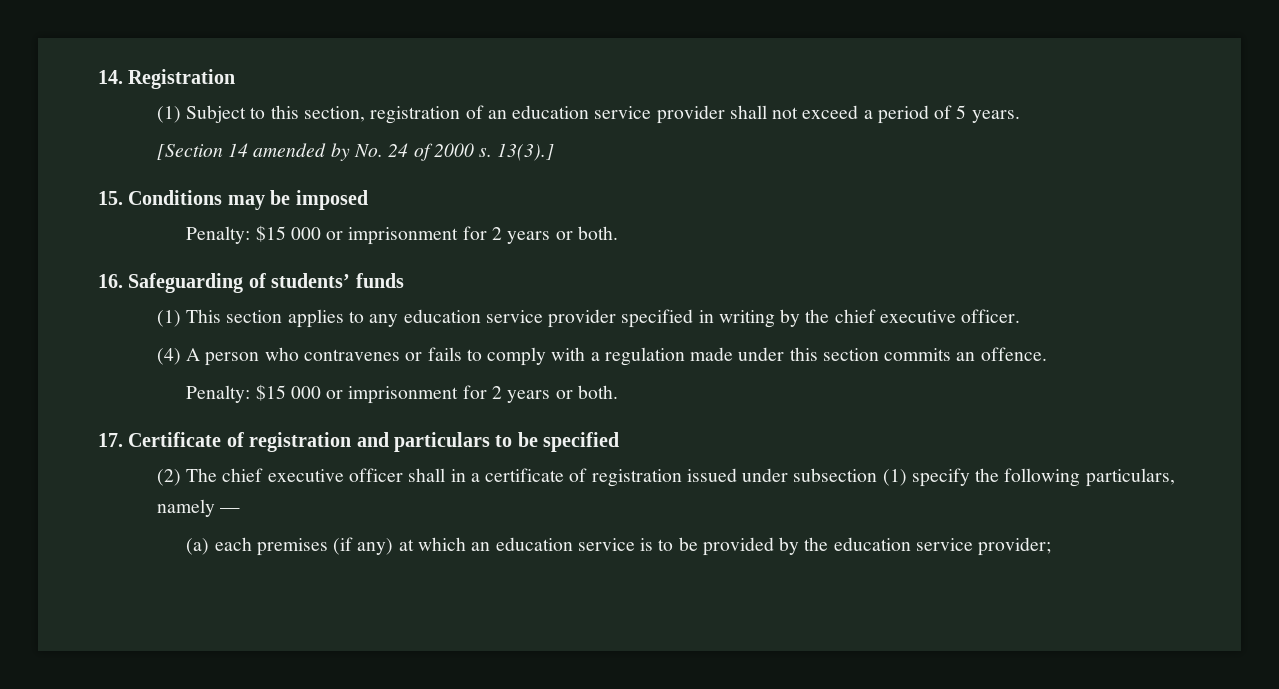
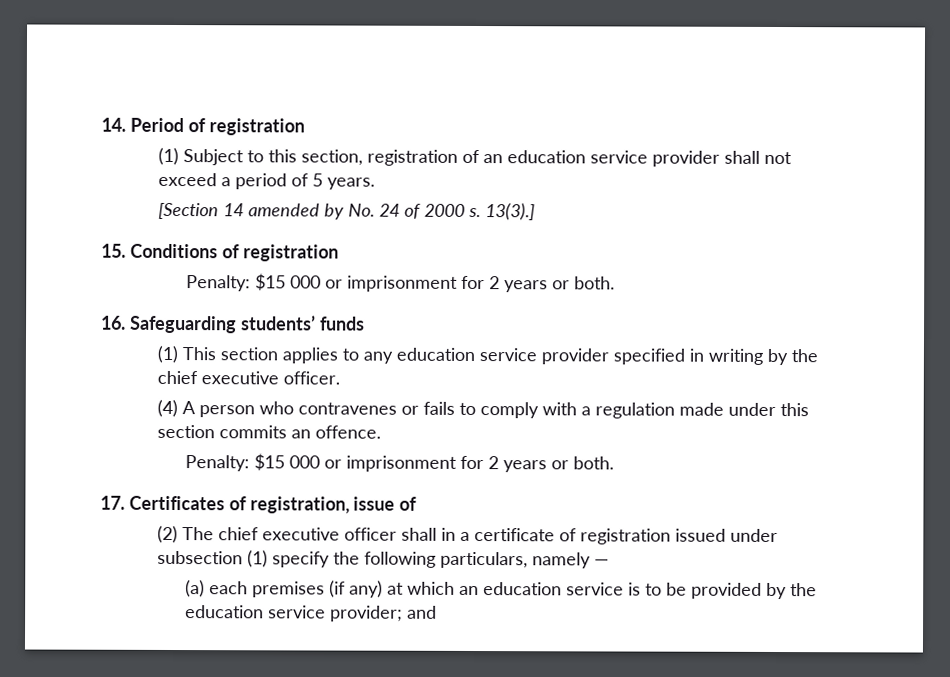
[128,69,236,89] Registration -> [129,117,305,136] Period of registration
[227,190,368,210] may be imposed -> [221,244,339,262] of registration
[248,273,266,288] of -> (237, 324) none
[128,432,620,452] Certificate of registration and particulars to be specified -> [128,495,418,514] Certificates of registration, issue of
(1052, 546) none -> [407,605,438,619] and

